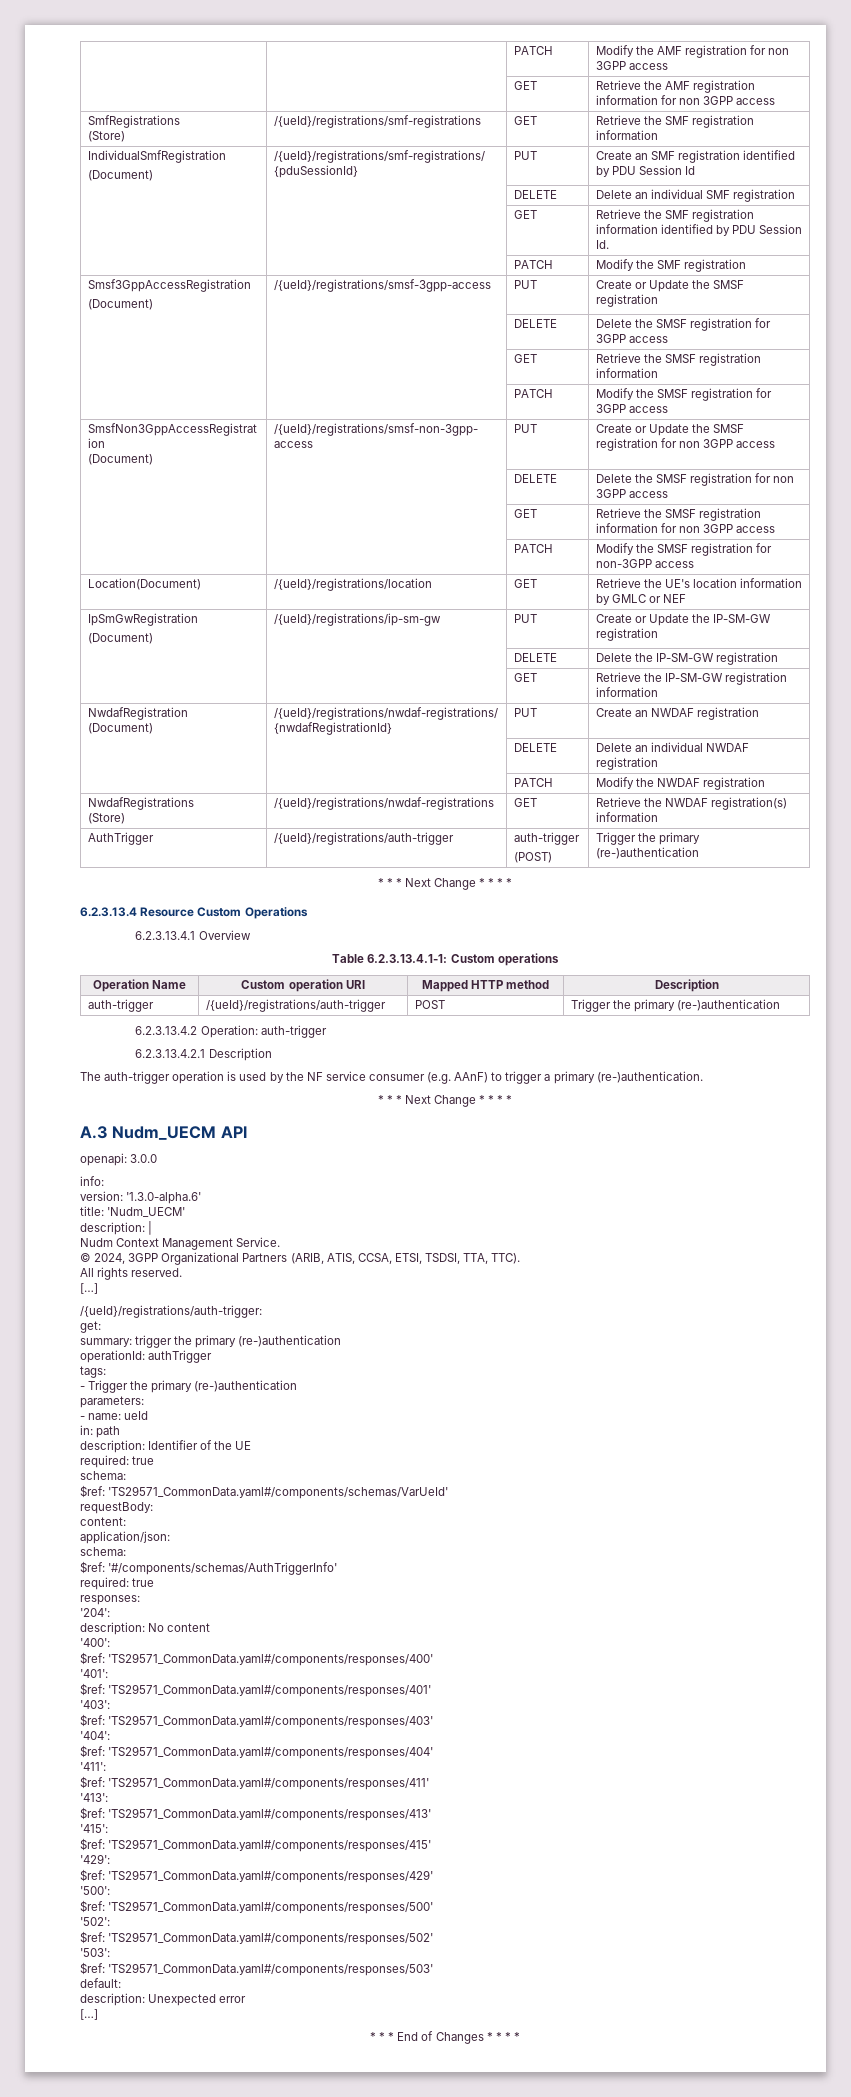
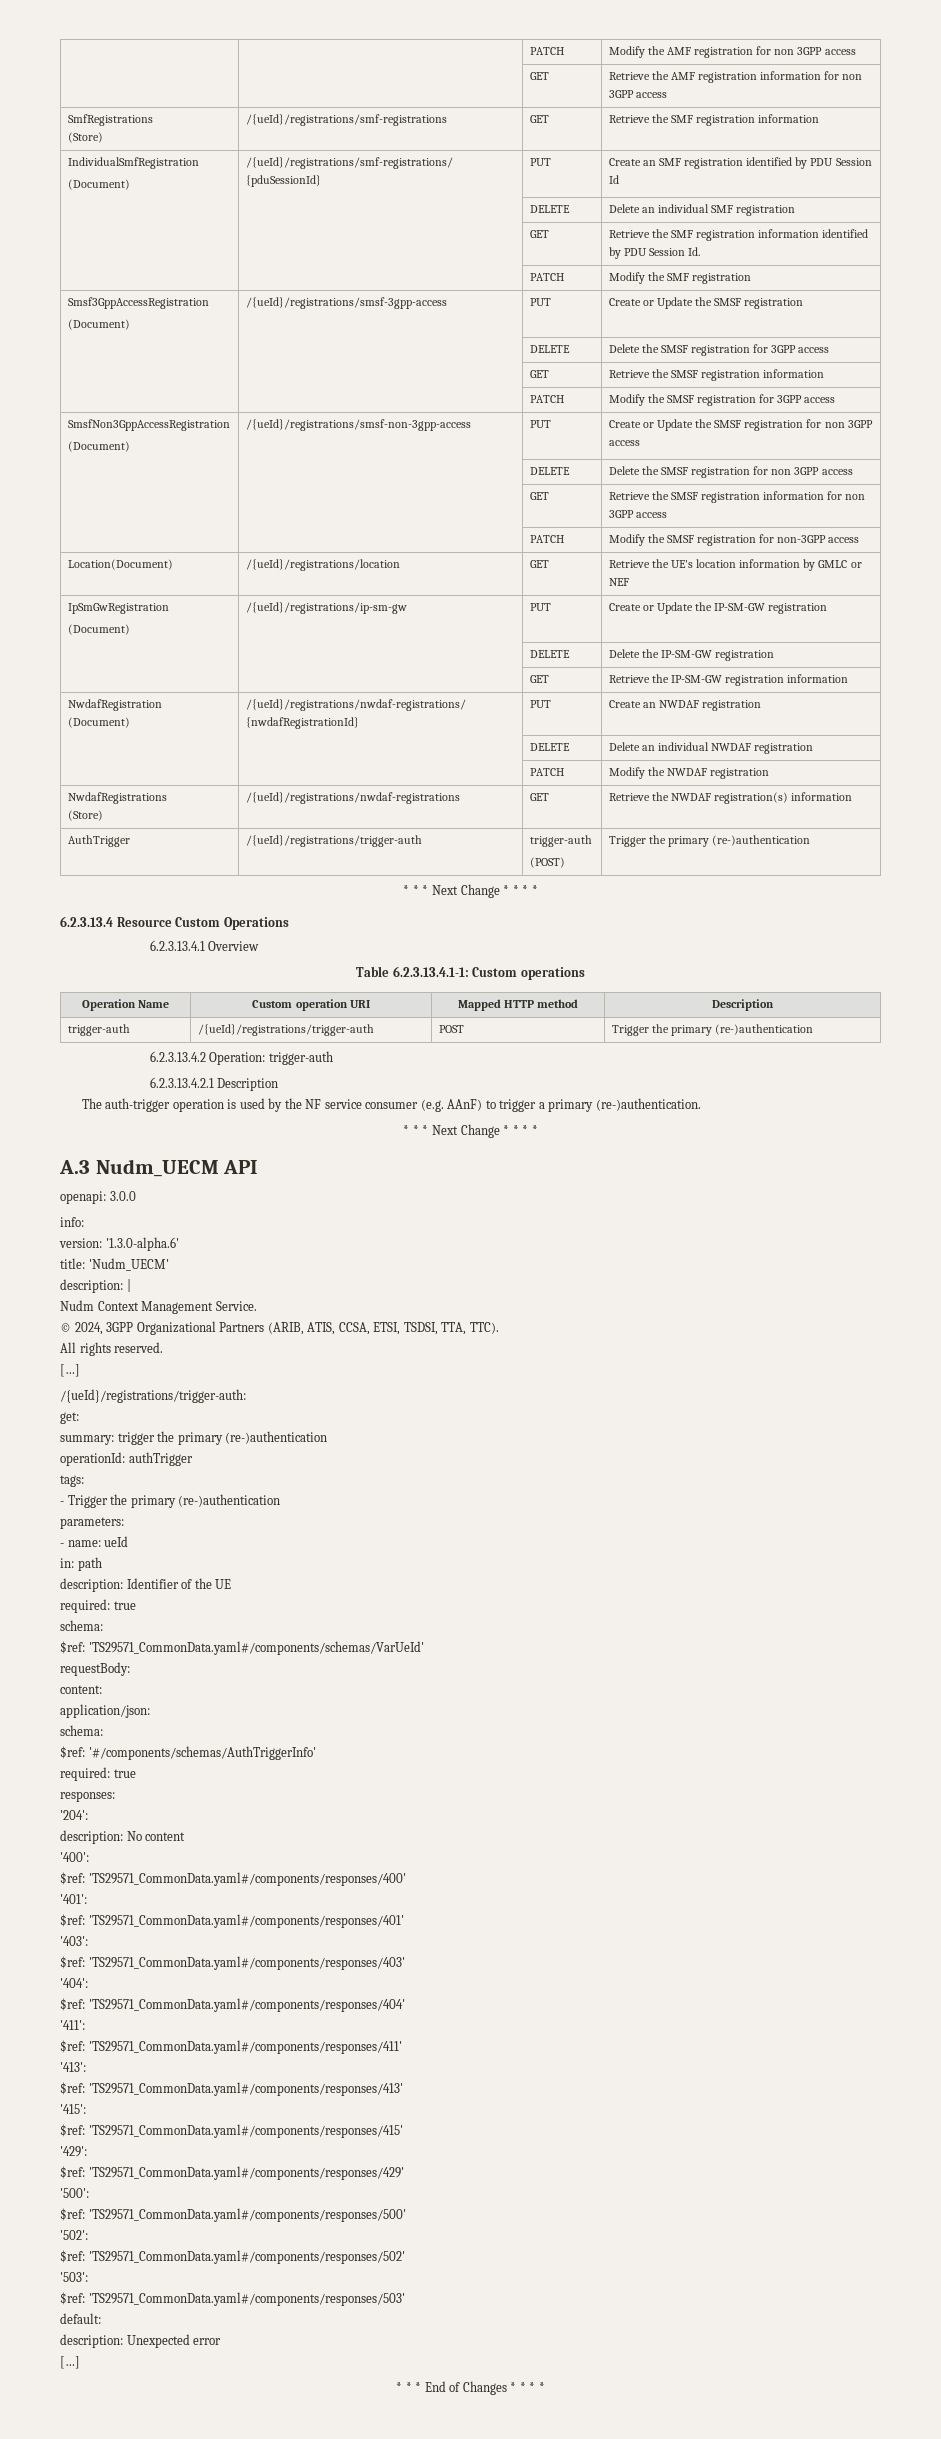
[273,832,454,845] [513,832,580,845] /{ueId}/registrations/auth-trigger | auth-trigger -> [245,835,422,847] [529,835,592,847] /{ueId}/registrations/trigger-auth | trigger-auth
[87,999,154,1012] [205,999,386,1012] auth-trigger | /{ueId}/registrations/auth-trigger -> [67,1024,130,1036] [197,1024,374,1036] trigger-auth | /{ueId}/registrations/trigger-auth
[260,1025,327,1038] auth-trigger -> [268,1051,333,1065] trigger-auth
[80,1305,262,1318] /{ueId}/registrations/auth-trigger: -> [60,1389,246,1403] /{ueId}/registrations/trigger-auth:

